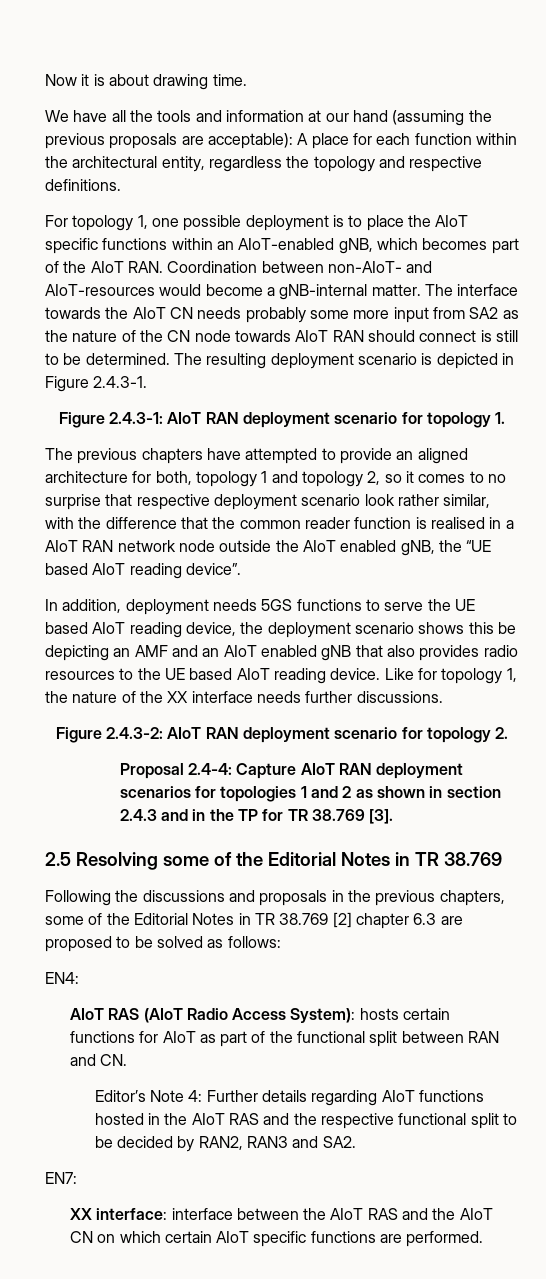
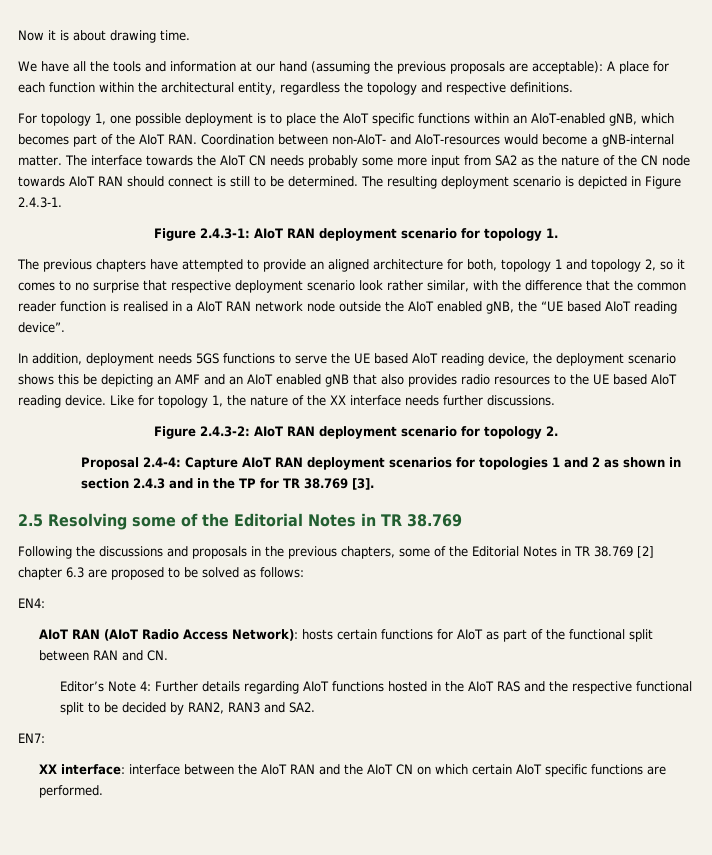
[108,1008,140,1020] RAS -> [71,629,100,639] RAN
[290,1008,356,1023] System): -> [231,629,298,641] Network):
[367,1208,398,1220] RAS -> [289,764,315,774] RAN

